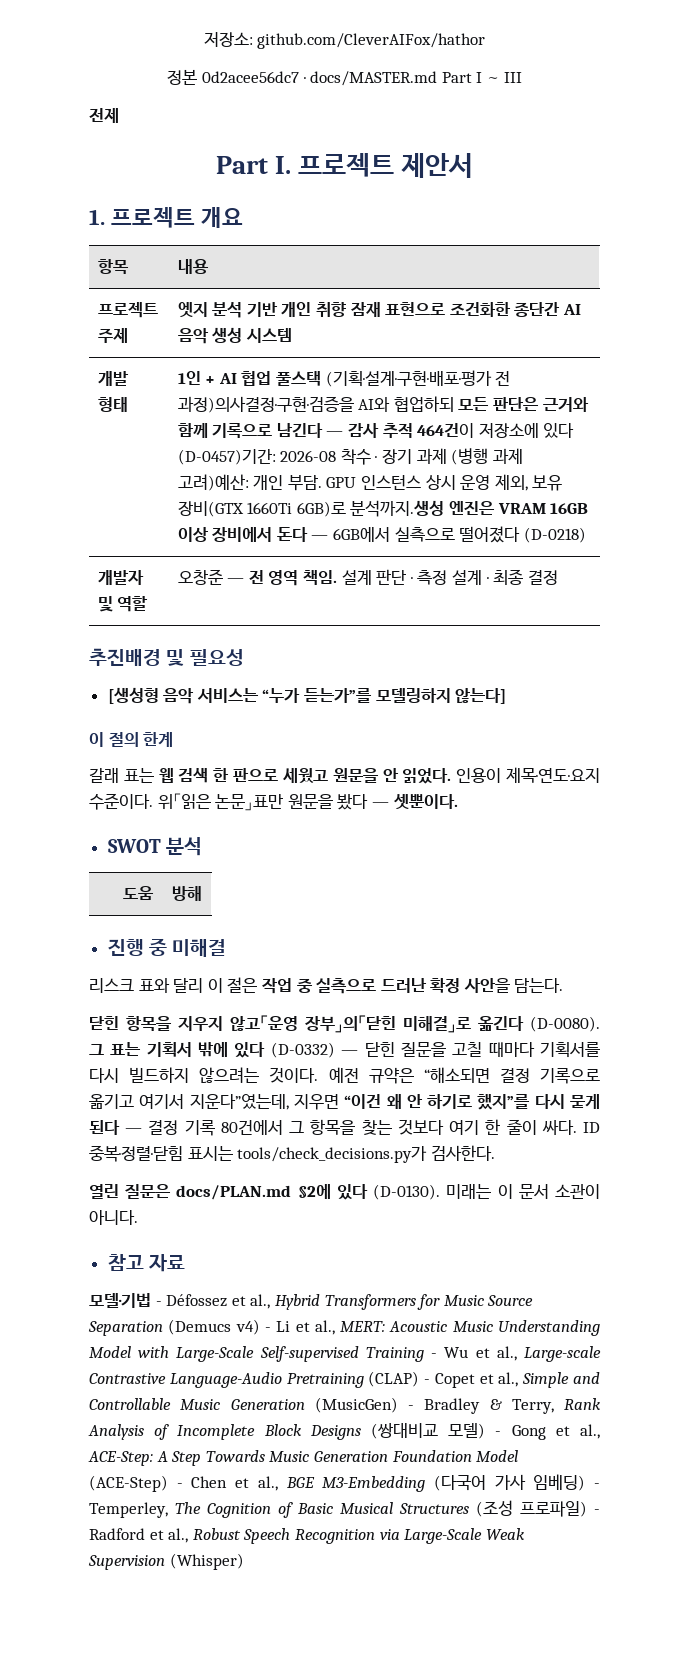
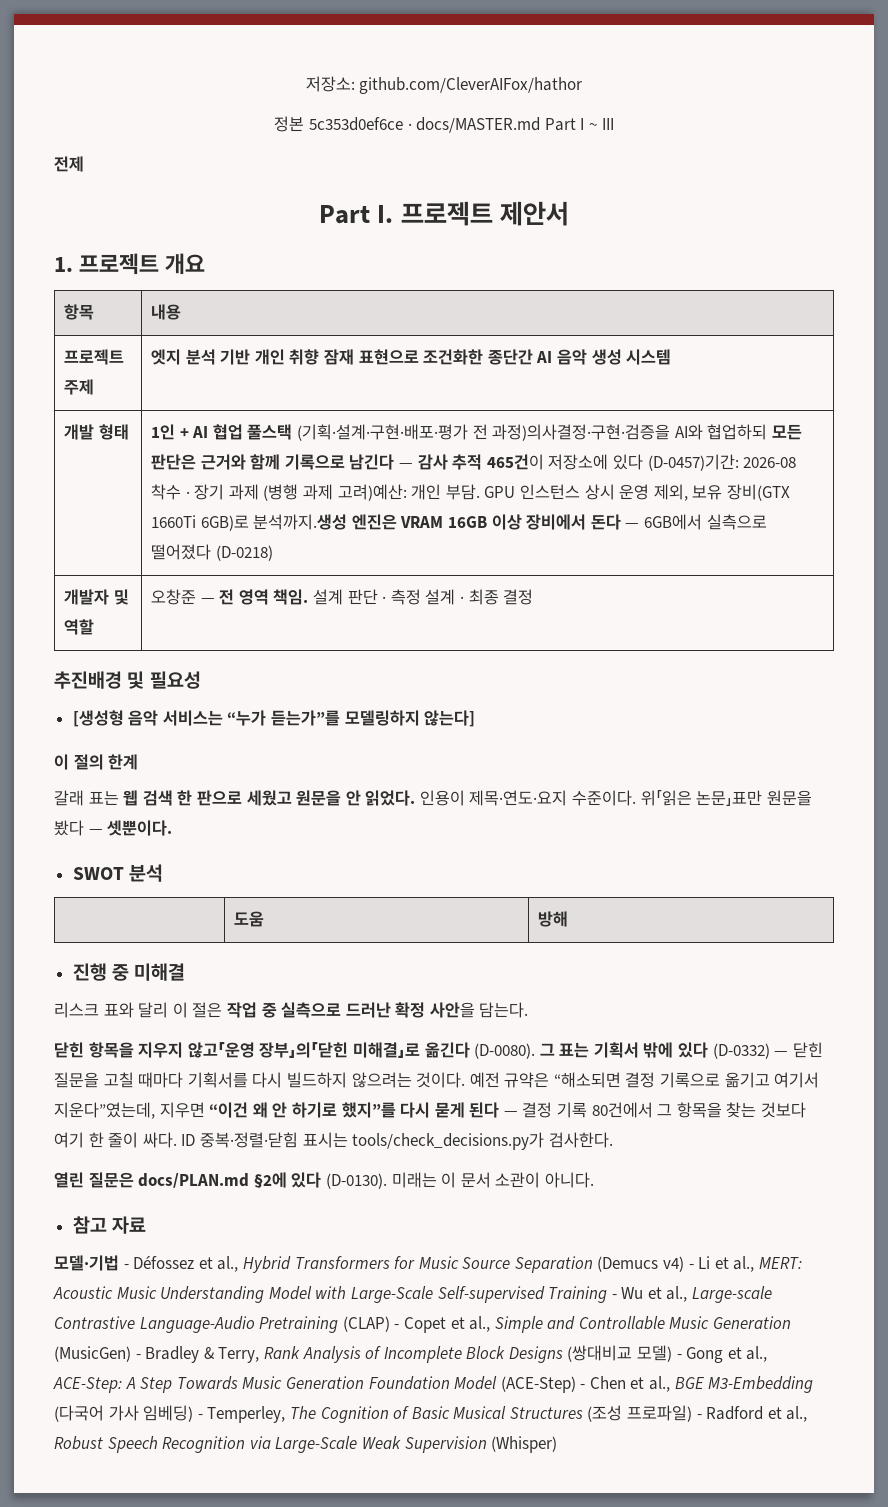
[202,71,300,83] 0d2acee56dc7 -> [309,117,404,131] 5c353d0ef6ce
[417,423,475,438] 464건이 -> [486,454,544,470] 465건이

